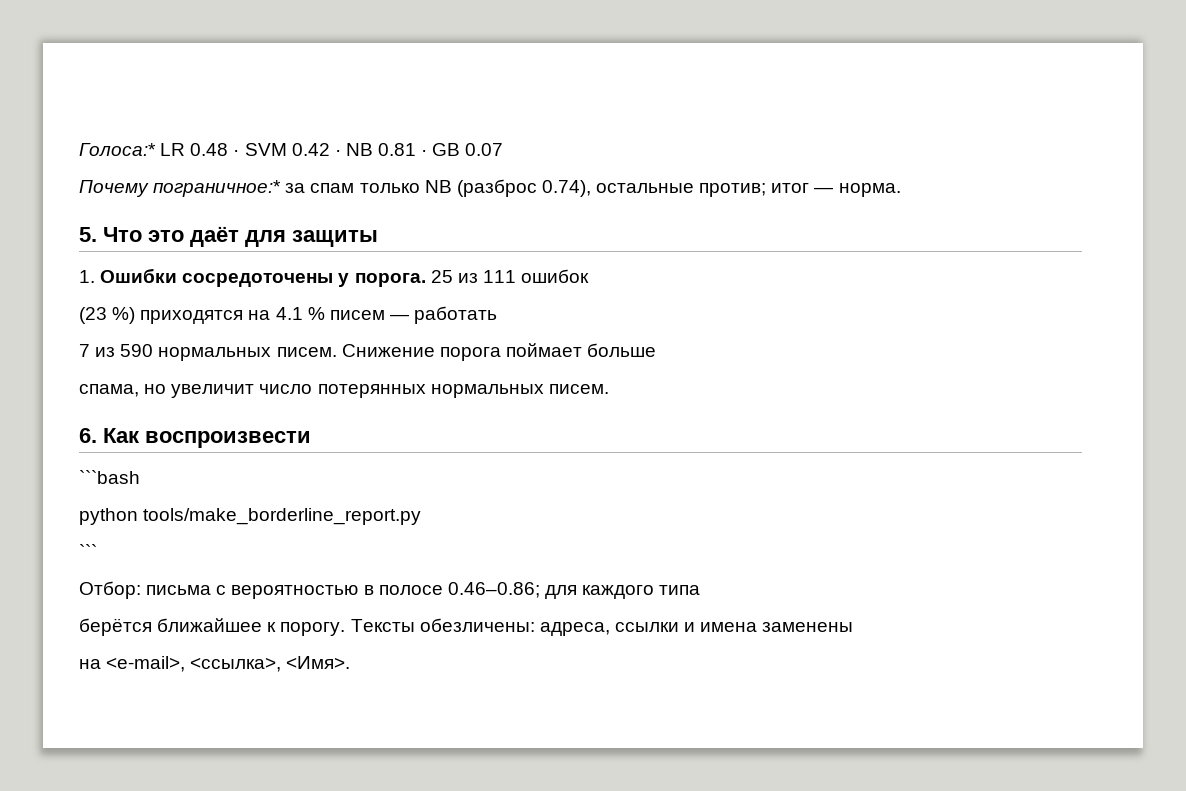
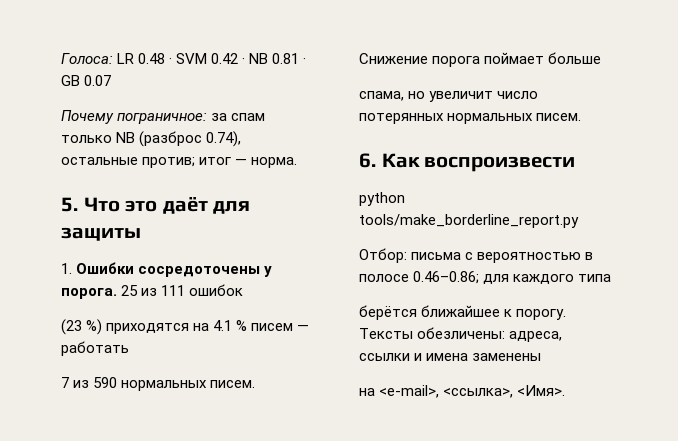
[79,143,156,156] Голоса:* -> [61,53,113,64] Голоса:
[153,180,282,197] пограничное:* -> [117,113,208,124] пограничное:
[79,470,140,484] // ```bash -> (576, 164) none
[79,544,97,558] // ``` -> (579, 221) none

